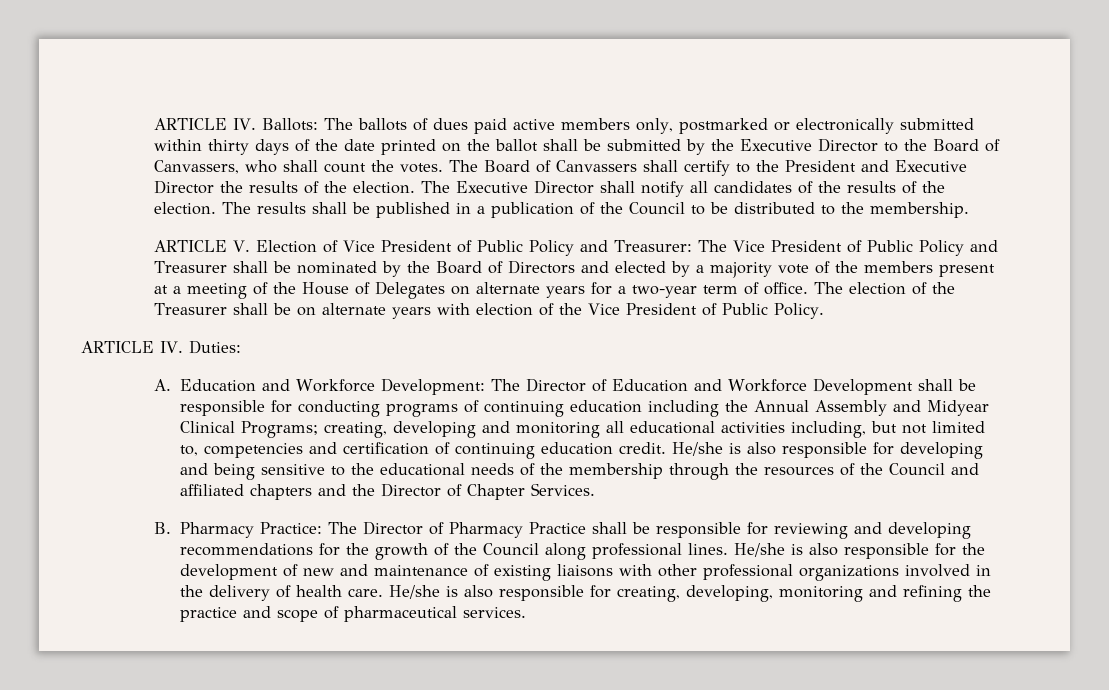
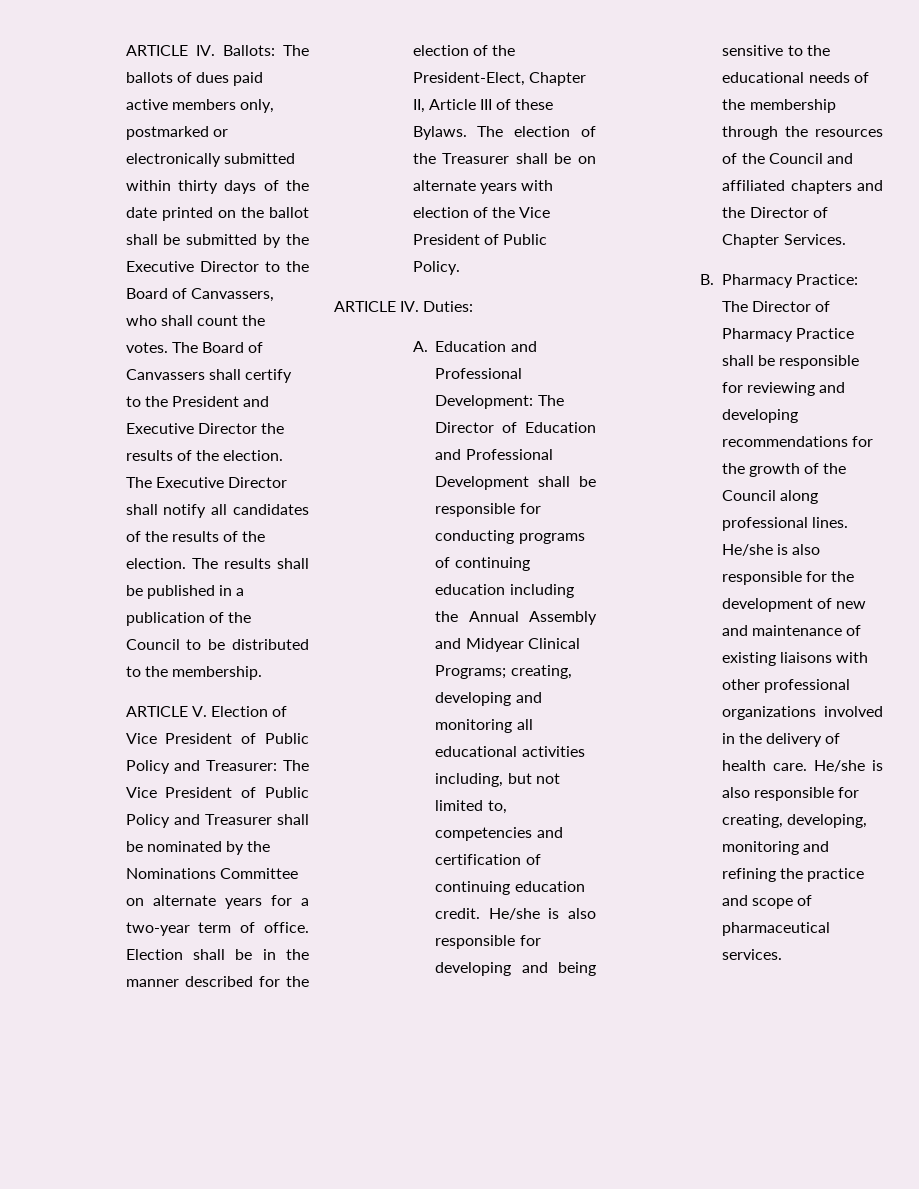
[436,260,996,278] [154,281,446,299] Board of Directors and elected by a majority vote of the members present at a meeting of the House of Delegates -> [125,868,298,879] Nominations Committee
(809, 288) none -> [125,949,309,960] [125,976,309,987] [412,45,515,56] [412,72,586,86] [412,99,554,113] [412,126,467,140] Election shall be in the manner described for the election of the President-Elect, Chapter II, Article III of these Bylaws.
[295,379,375,392] Workforce -> [435,368,523,379] Professional
[727,379,807,392] Workforce -> [465,449,553,460] Professional

